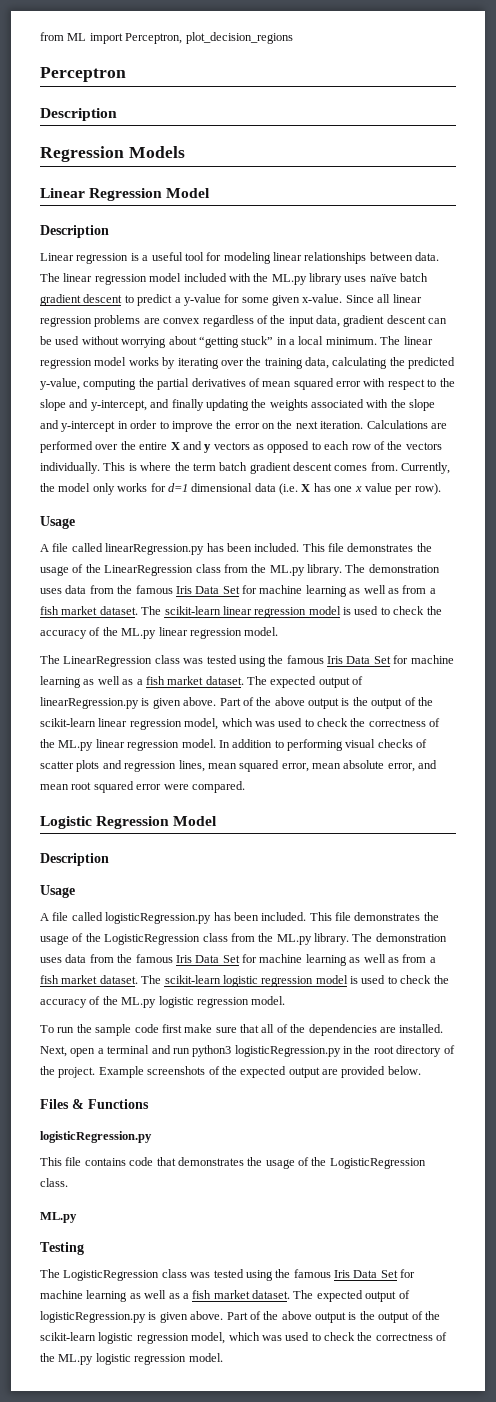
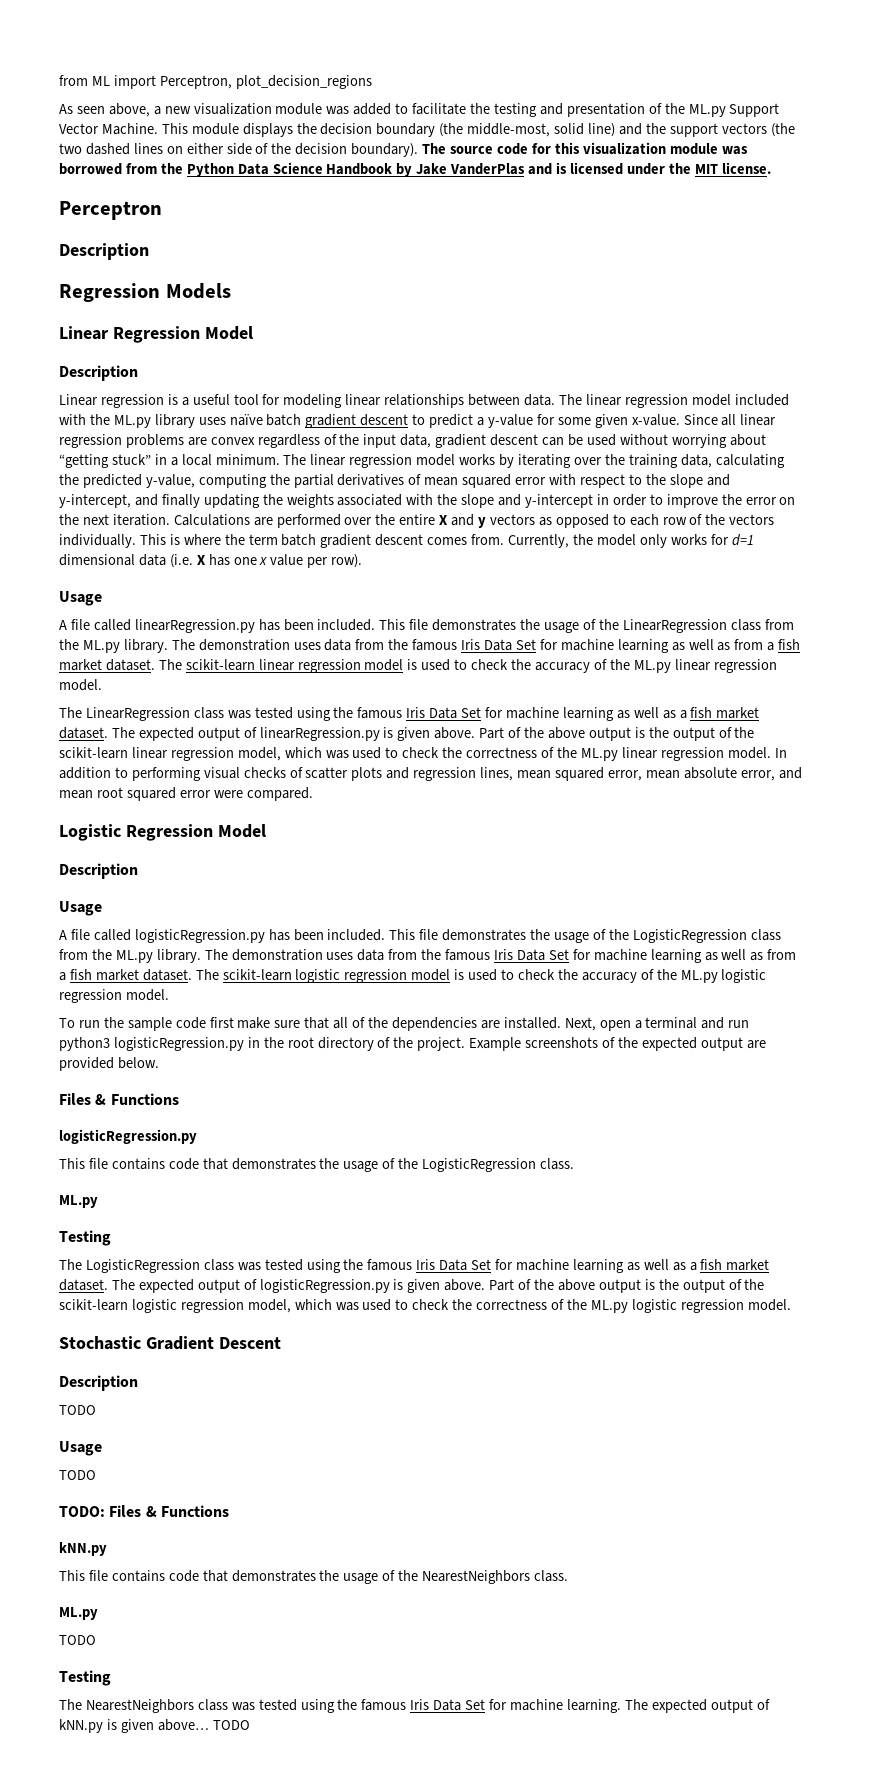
(293, 38) none -> [59,103,780,117] [59,123,795,137] [59,142,748,157] [59,162,771,177] // As seen above, a new visualization module was added to facilitate the testing and presentation of the ML.py Support Vector Machine. This module displays the decision boundary (the middle-most, solid line) and the support vectors (the two dashed lines on either side of the decision boundary). The source code for this visualization module was borrowed from the Python Data Science Handbook by Jake VanderPlas and is licensed under the MIT license.
(223, 1357) none -> [59,1336,281,1350] [59,1375,138,1391] [59,1405,96,1415] [59,1441,102,1456] [59,1470,96,1480] [59,1505,229,1517] [59,1542,107,1556] [59,1570,569,1584] [59,1607,98,1620] [59,1635,96,1645] [59,1670,111,1686] [59,1699,770,1713] [59,1719,250,1733] // Stochastic Gradient Descent // Description // TODO // Usage // TODO // TODO: Files & Functions // kNN.py // This file contains code that demonstrates the usage of the NearestNeighbors class. // ML.py // TODO // Testing // The NearestNeighbors class was tested using the famous Iris Data Set for machine learning. The expected output of kNN.py is given above… TODO

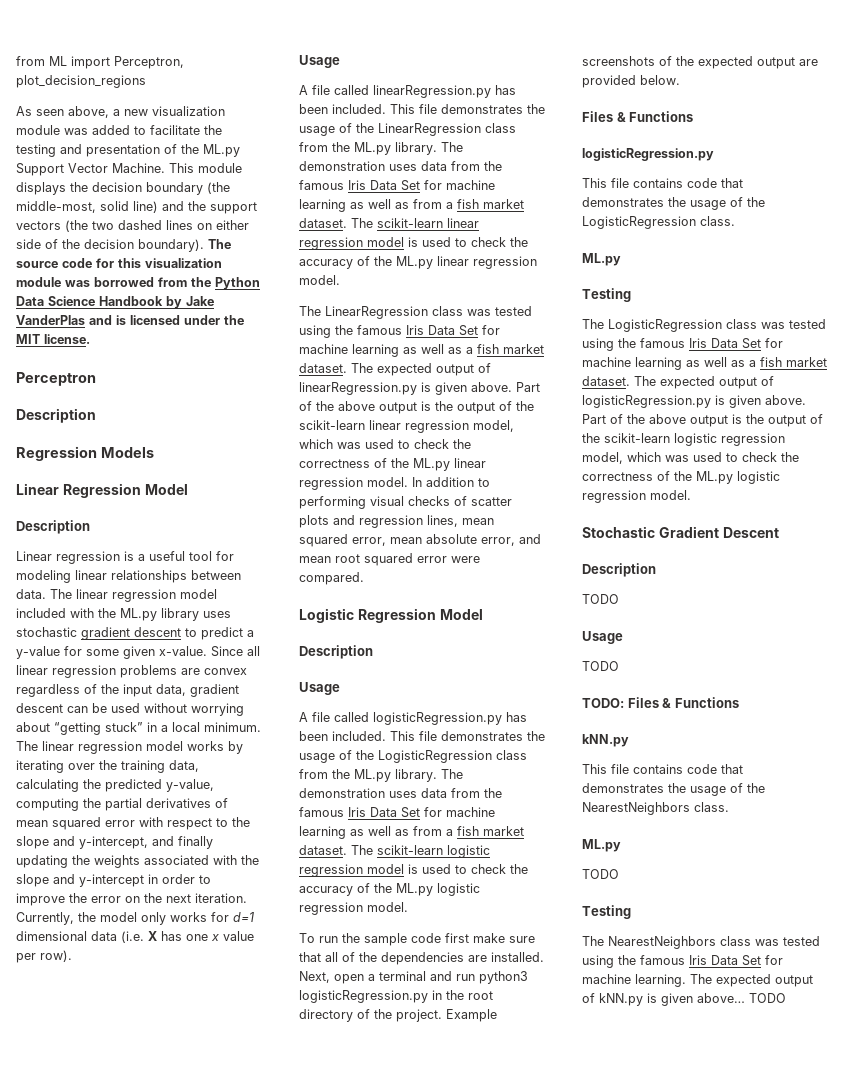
[229,414,302,426] naïve batch -> [16,627,77,637] stochastic
[173,514,775,528] [59,534,505,548] Calculations are performed over the entire X and y vectors as opposed to each row of the vectors individually. This is where the term batch gradient descent comes from. -> (247, 898) none

